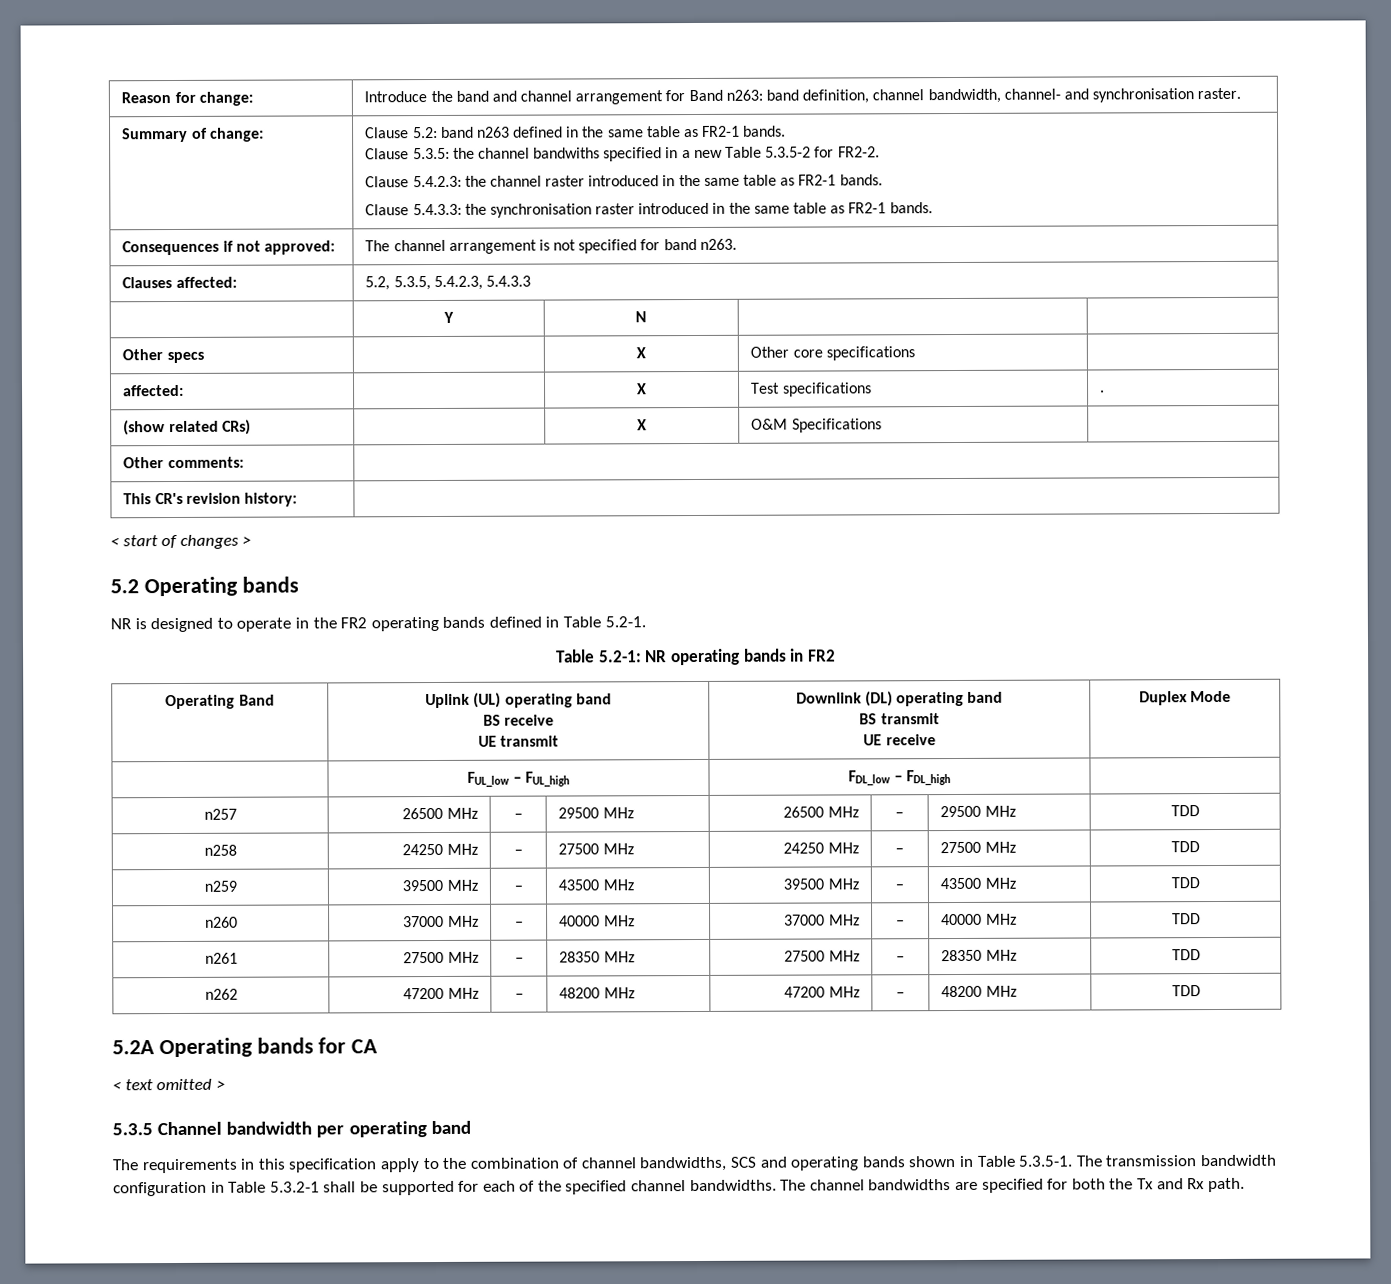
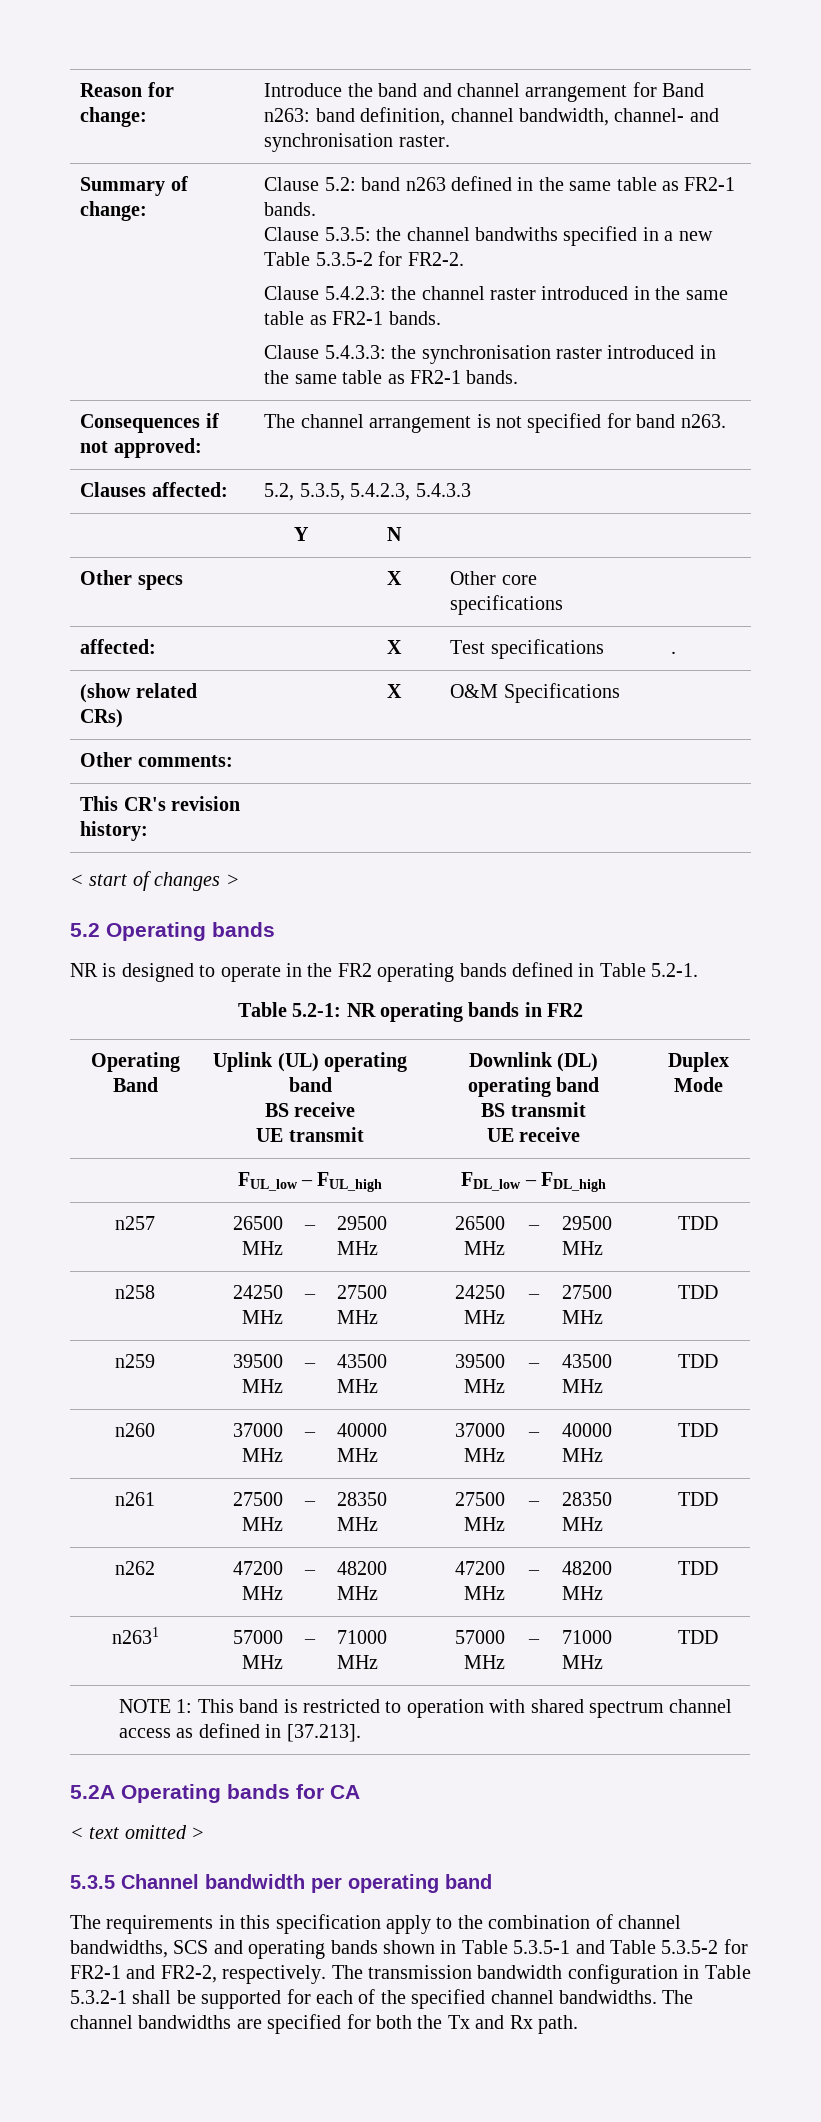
(1201, 991) none -> [111,1627,159,1644] [232,1630,283,1644] [241,1655,283,1669] [304,1639,316,1644] [337,1630,388,1644] [337,1655,379,1669] [454,1630,505,1644] [463,1655,505,1669] [527,1639,540,1644] [562,1630,613,1644] [562,1655,604,1669] [678,1630,718,1644] [118,1699,733,1718] [118,1723,361,1742] // n2631 | 57000 MHz | – | 71000 MHz | 57000 MHz | – | 71000 MHz | TDD // NOTE 1: This band is restricted to operation with shared spectrum channel access as defined in [37.213].
[1018,1155,1074,1167] 5.3.5-1. -> [513,1939,748,1954] [70,1965,327,1984] 5.3.5-1 and Table 5.3.5-2 for FR2-1 and FR2-2, respectively.

